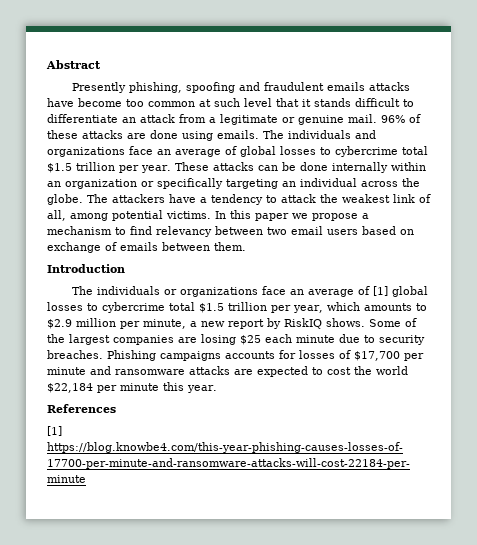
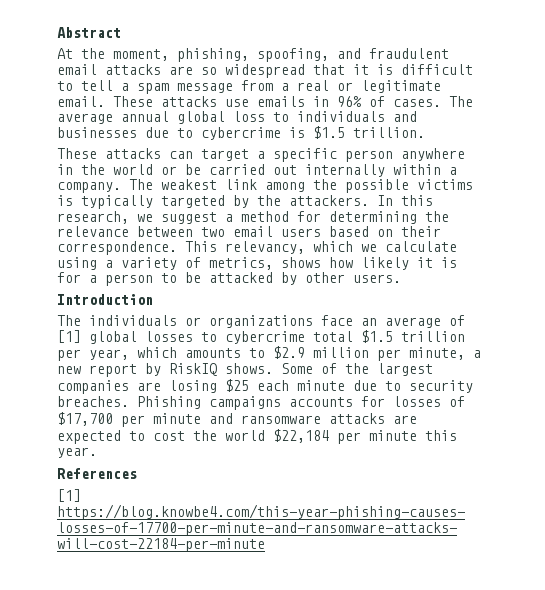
[72,82,411,93] [47,98,272,107] Presently phishing, spoofing and fraudulent emails attacks have become too common at such level -> [57,48,449,62] [57,64,305,78] At the moment, phishing, spoofing, and fraudulent email attacks are so widespread
[314,98,351,107] stands -> [377,64,393,75] is
[47,114,421,125] [47,130,376,141] [47,146,428,157] [47,162,426,173] [47,178,420,189] [47,194,431,205] [47,210,369,221] [47,226,212,237] differentiate an attack from a legitimate or genuine mail. 96% of these attacks are done using emails. The individuals and organizations face an average of global losses to cybercrime total $1.5 trillion per year. These attacks can be done internally within an organization or specifically targeting an individual across the globe. The attackers have a tendency to attack the weakest link of all, among potential victims. In this paper we propose a mechanism to find relevancy -> [81,80,441,94] [57,96,473,107] [57,111,417,124] [57,126,425,140] [57,148,465,162] [57,164,457,177] [57,179,473,193] [57,195,433,209] [57,211,449,224] [57,226,129,237] tell a spam message from a real or legitimate email. These attacks use emails in 96% of cases. The average annual global loss to individuals and businesses due to cybercrime is $1.5 trillion. // These attacks can target a specific person anywhere in the world or be carried out internally within a company. The weakest link among the possible victims is typically targeted by the attackers. In this research, we suggest a method for determining the relevance
[47,242,246,253] exchange of emails between them. -> [401,226,441,237] [57,241,457,255] [57,257,457,270] [57,272,401,286] their correspondence. This relevancy, which we calculate using a variety of metrics, shows how likely it is for a person to be attacked by other users.

